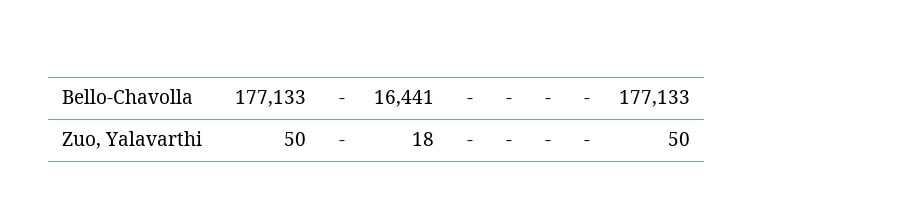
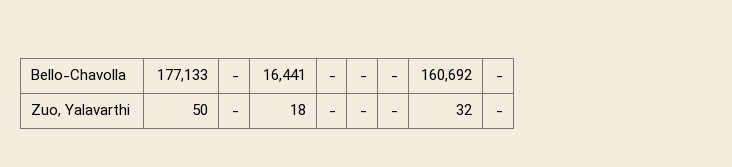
[583,98,590,104] [618,90,690,107] | - | 177,133 -> [420,69,472,82] [495,76,503,80] | 160,692 | -
[583,140,590,146] [667,132,690,146] | - | 50 -> [455,104,472,115] [495,111,503,115] | 32 | -

